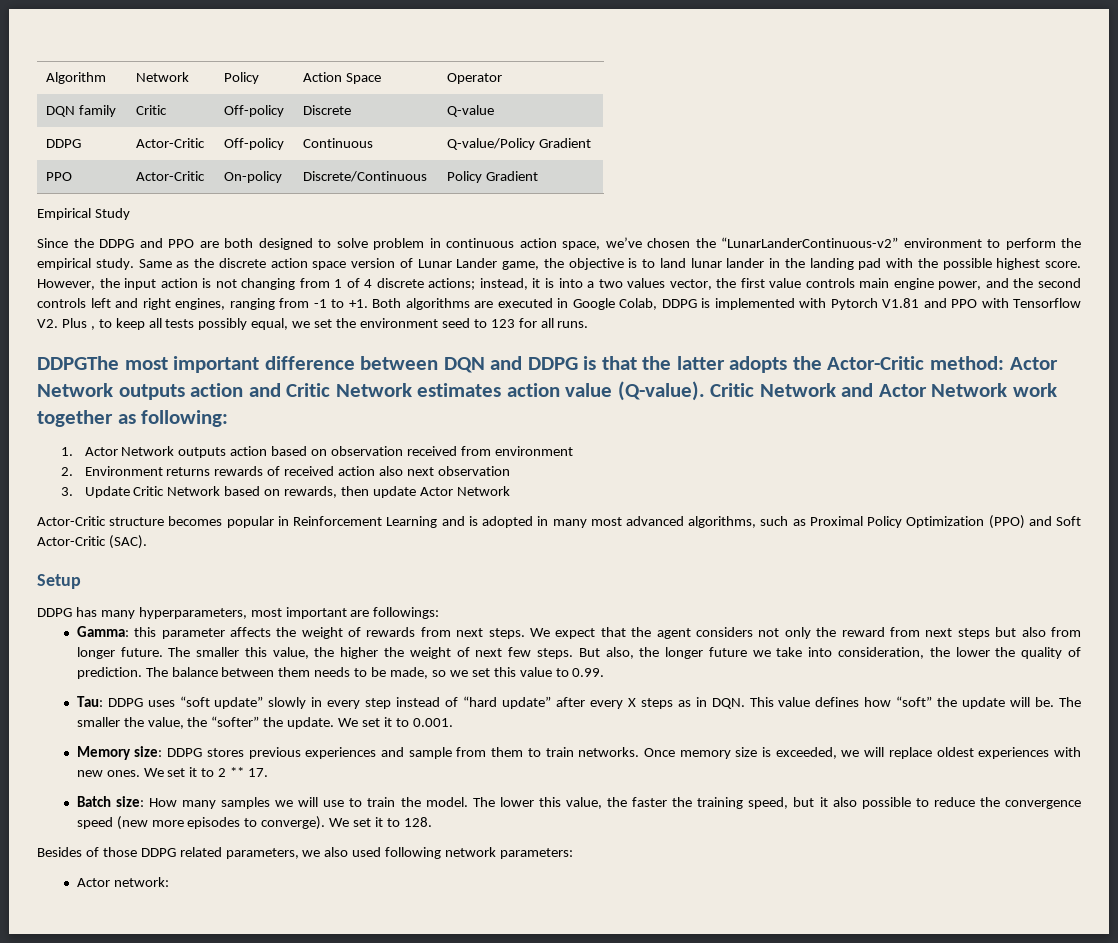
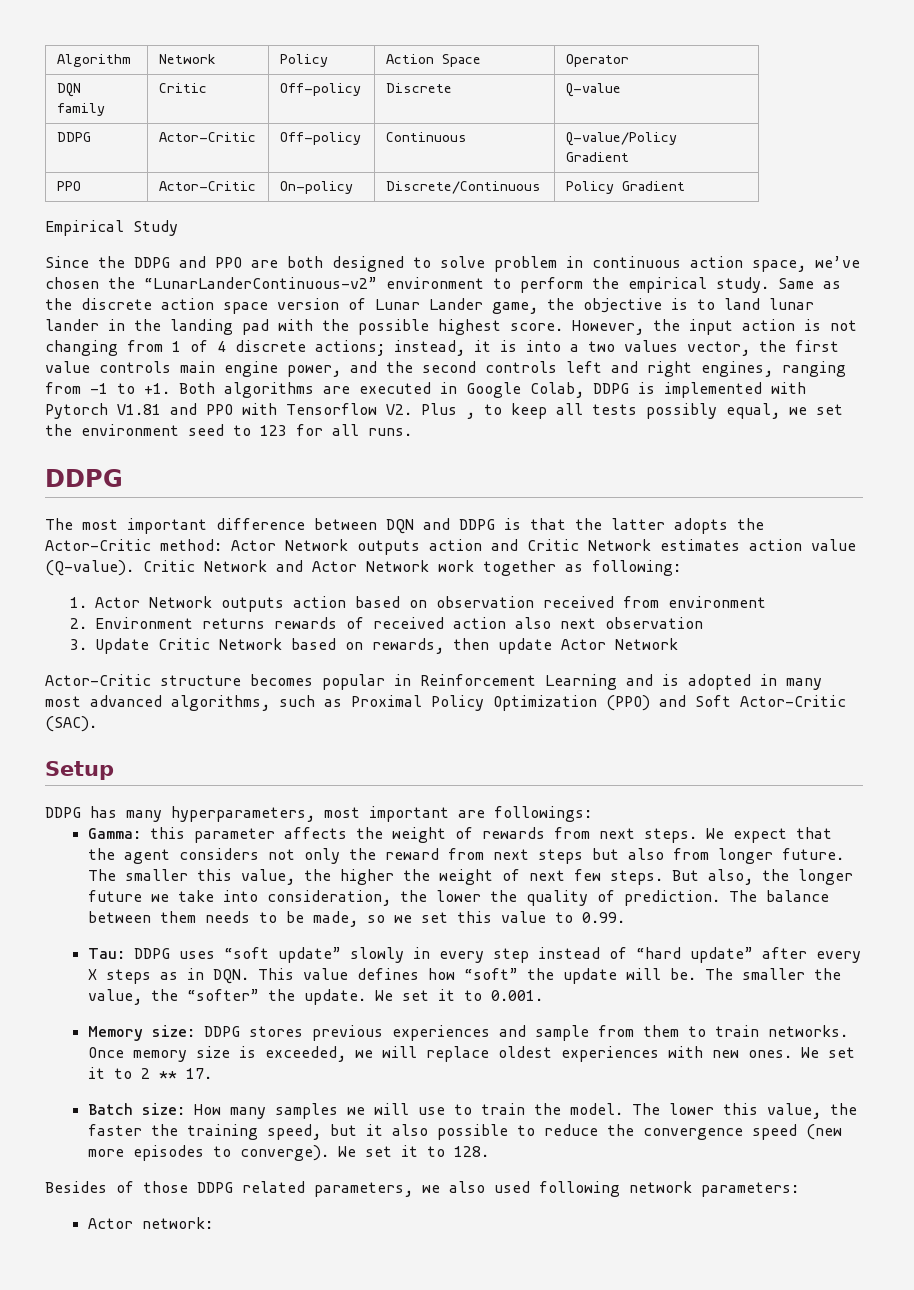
[37,356,119,370] DDPGThe -> [45,469,123,487] [45,518,73,530] DDPG // The

